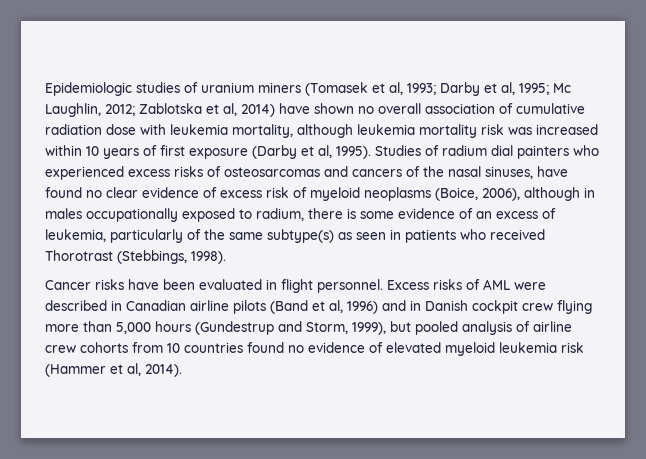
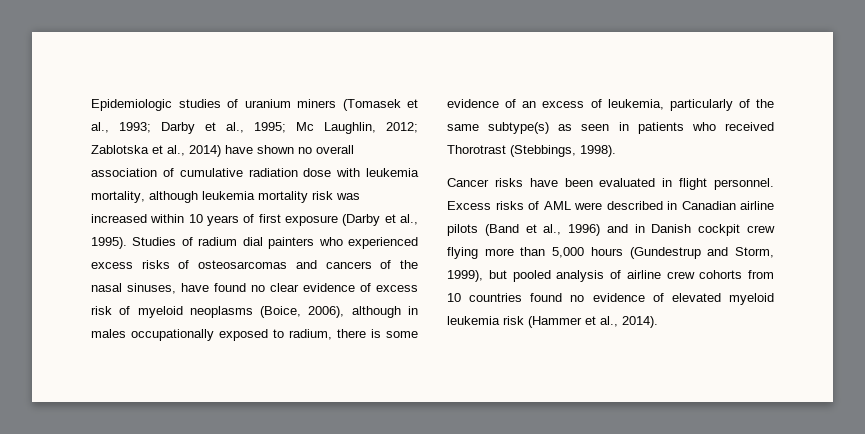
[389,82,403,95] al, -> [91,122,109,133] al.,
[501,82,515,95] al, -> [226,122,244,133] al.,
[223,103,237,116] al, -> [167,145,185,156] al.,
[318,145,332,158] al, -> [400,214,418,225] al.,
[329,300,343,313] al, -> [543,224,562,235] al.,
[127,363,141,376] al, -> [600,316,618,327] al.,

